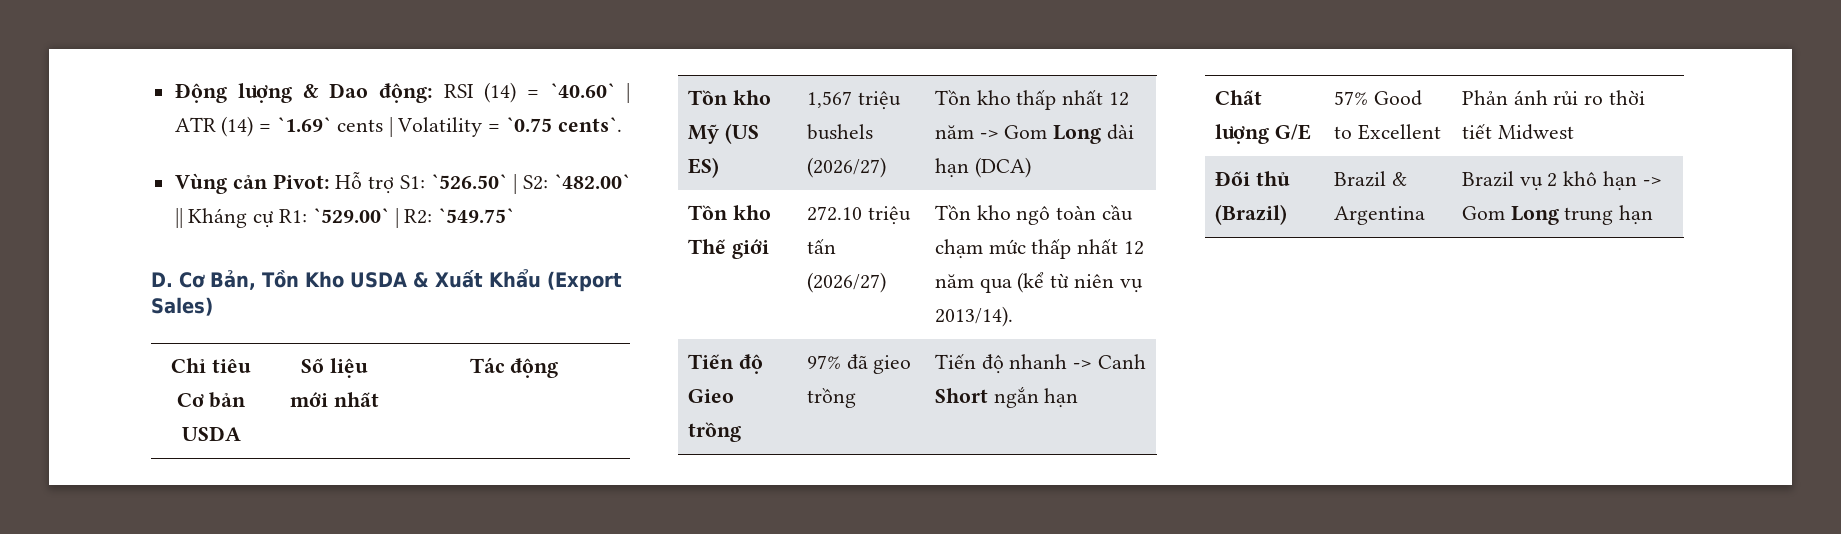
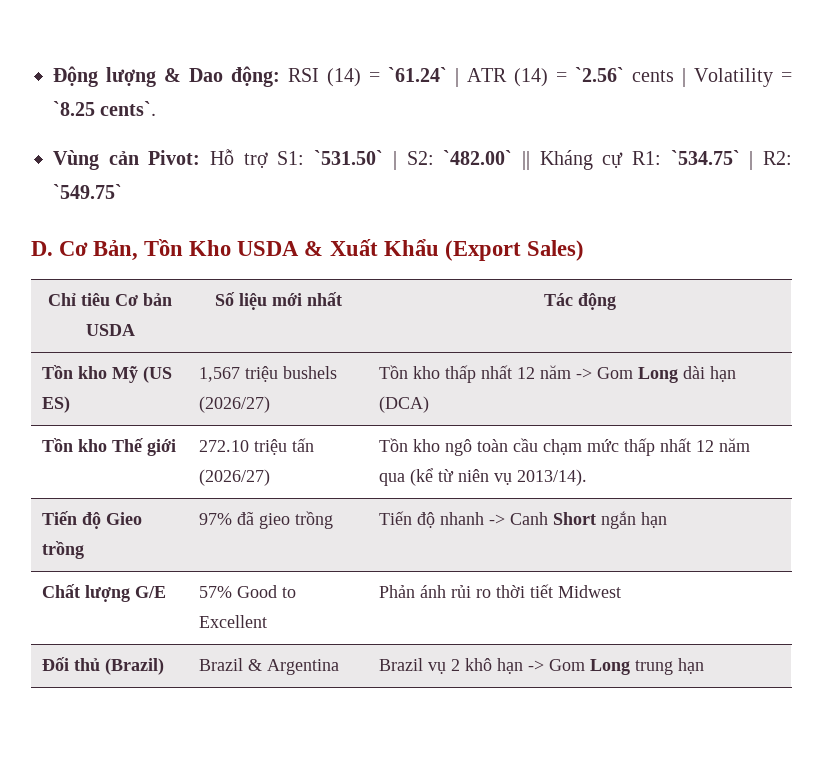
[550,83,616,98] `40.60` -> [388,67,447,82] `61.24`
[277,117,332,132] `1.69` -> [575,67,624,82] `2.56`
[506,117,553,132] `0.75 -> [53,101,95,116] `8.25
[431,174,508,189] `526.50` -> [314,150,384,165] `531.50`
[312,208,389,223] `529.00` -> [670,150,740,165] `534.75`

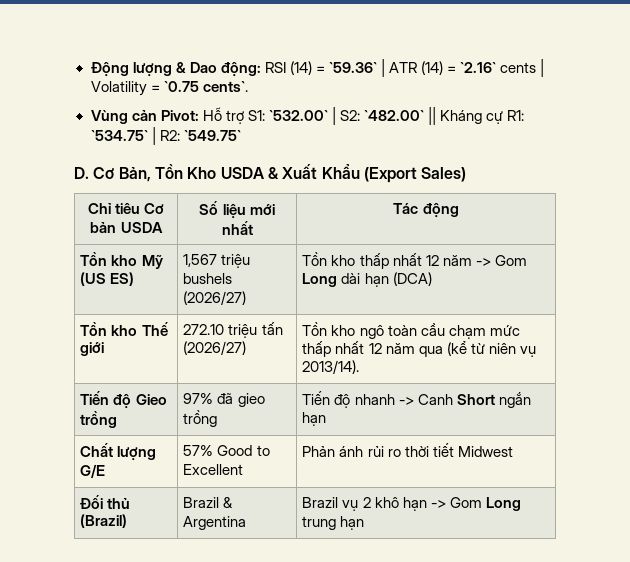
[388,67,447,82] `61.24` -> [328,62,377,73] `59.36`
[575,67,624,82] `2.56` -> [460,62,497,73] `2.16`
[53,101,95,116] `8.25 -> [163,81,199,92] `0.75
[314,150,384,165] `531.50` -> [268,110,328,121] `532.00`

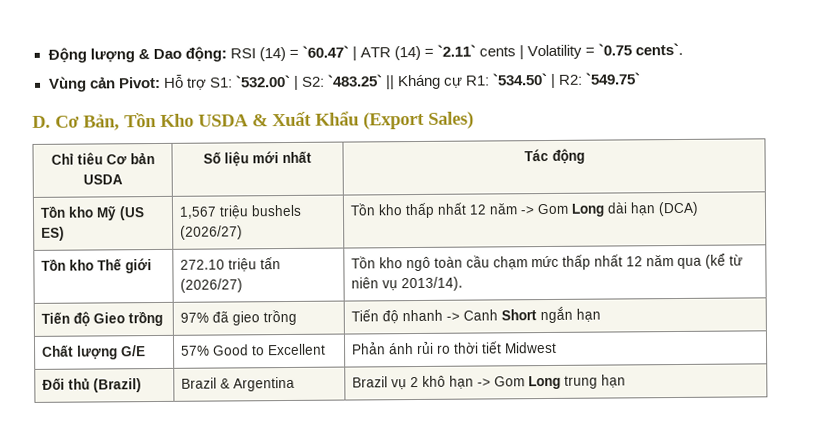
[328,62,377,73] `59.36` -> [301,45,349,58] `60.47`
[460,62,497,73] `2.16` -> [437,44,477,57] `2.11`
[363,110,424,121] `482.00` -> [326,74,383,87] `483.25`
[90,130,148,141] `534.75` -> [492,72,549,86] `534.50`

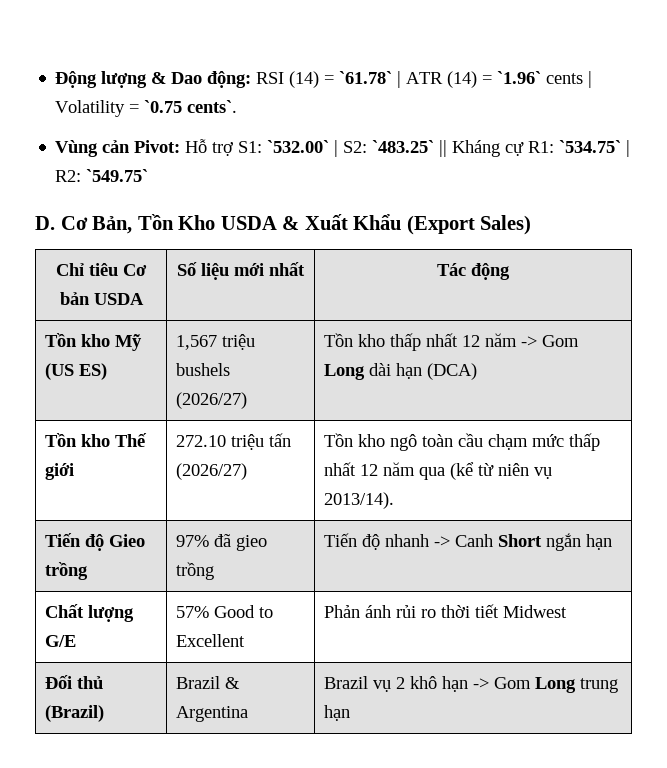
[301,45,349,58] `60.47` -> [339,71,393,84] `61.78`
[437,44,477,57] `2.11` -> [497,71,542,84] `1.96`
[492,72,549,86] `534.50` -> [559,140,622,153] `534.75`

